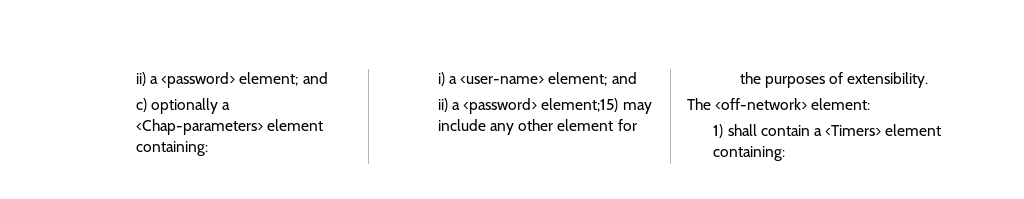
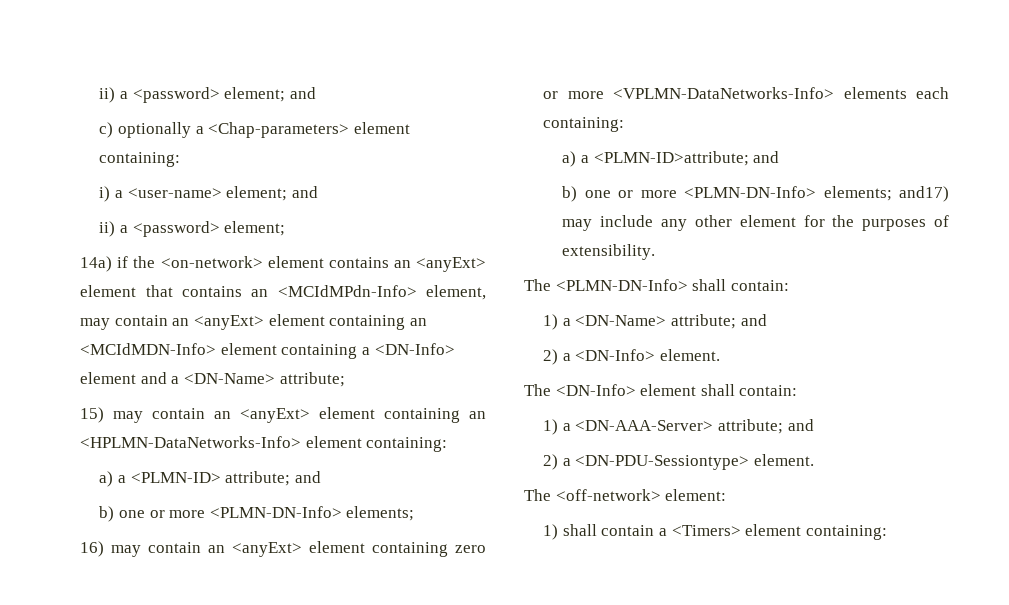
[541,98,619,112] element;15) -> [224,221,286,236] [80,256,487,272] [80,285,486,300] [80,314,427,330] [80,343,455,359] [80,372,345,387] [80,407,486,423] [80,436,448,452] [99,471,321,487] [99,506,415,522] [80,541,486,557] [543,87,949,99] [543,117,625,132] [562,151,780,167] [562,186,949,202] element; // 14a) if the <on-network> element contains an <anyExt> element that contains an <MCIdMPdn-Info> element, may contain an <anyExt> element containing an <MCIdMDN-Info> element containing a <DN-Info> element and a <DN-Name> attribute; // 15) may contain an <anyExt> element containing an <HPLMN-DataNetworks-Info> element containing: // a) a <PLMN-ID> attribute; and // b) one or more <PLMN-DN-Info> elements; // 16) may contain an <anyExt> element containing zero or more <VPLMN-DataNetworks-Info> elements each containing: // a) a <PLMN-ID>attribute; and // b) one or more <PLMN-DN-Info> elements; and17)
(929, 80) none -> [524,279,789,291] [543,314,767,330] [543,349,720,365] [524,384,798,396] [543,419,814,435] [543,454,814,470] // The <PLMN-DN-Info> shall contain: // 1) a <DN-Name> attribute; and // 2) a <DN-Info> element. // The <DN-Info> element shall contain: // 1) a <DN-AAA-Server> attribute; and // 2) a <DN-PDU-Sessiontype> element.

